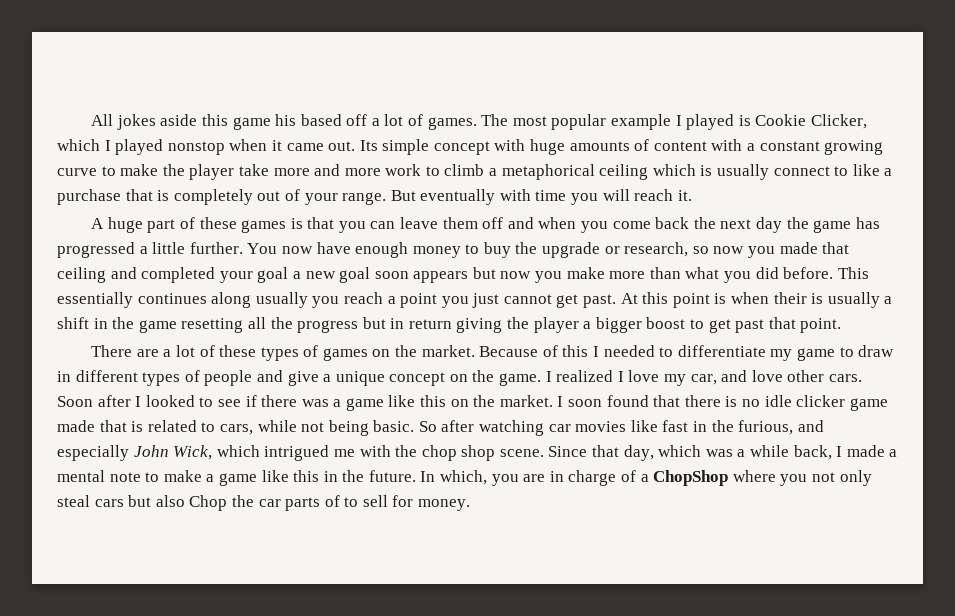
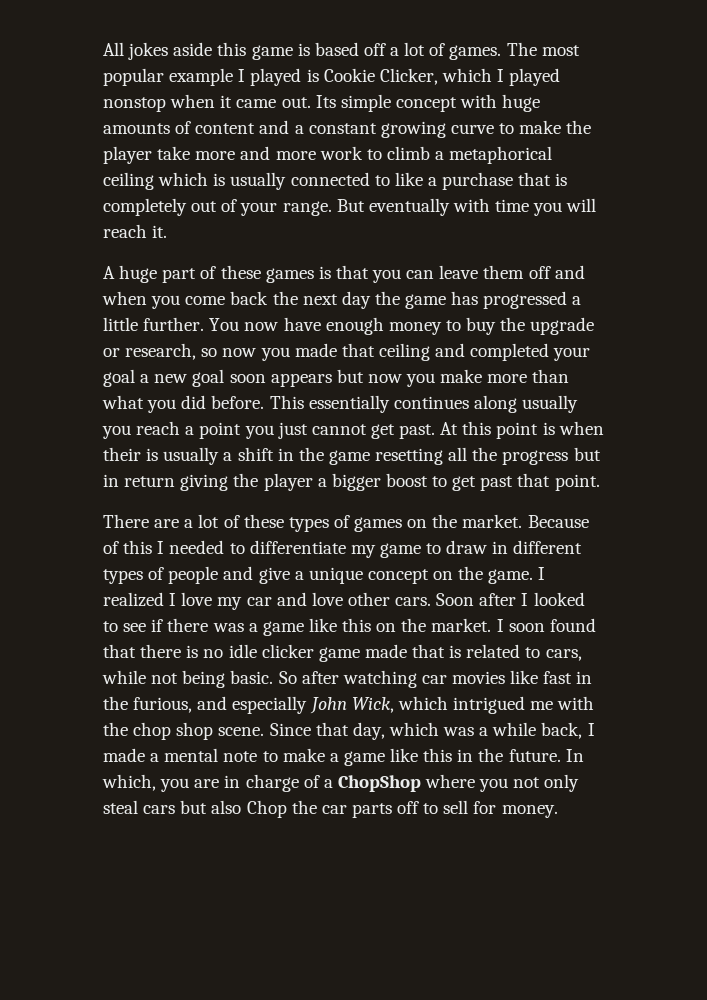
[275,114,297,126] his -> [297,43,310,56] is
[711,139,743,151] with -> [259,120,290,134] and
[773,166,830,176] connect -> [290,172,370,186] connected
[690,374,717,385] car, -> [246,597,272,606] car
[324,495,340,507] of -> [397,801,420,814] off

